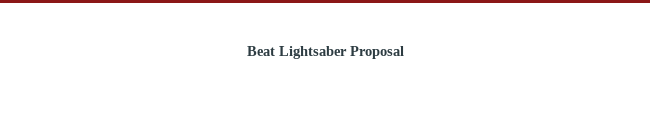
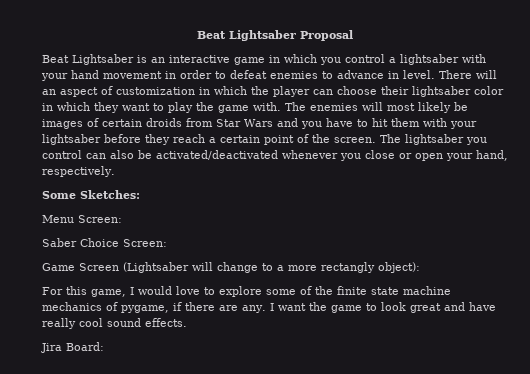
(404, 52) none -> [42,54,486,65] [41,70,497,81] [42,86,504,97] [42,102,468,113] [42,118,477,129] [42,134,487,145] [42,150,508,161] [42,166,115,177] [42,190,140,199] [42,215,122,223] [42,238,167,247] [42,262,420,273] [42,286,451,297] [42,302,496,313] [42,318,187,329] [41,342,104,353] // Beat Lightsaber is an interactive game in which you control a lightsaber with your hand movement in order to defeat enemies to advance in level. There will an aspect of customization in which the player can choose their lightsaber color in which they want to play the game with. The enemies will most likely be images of certain droids from Star Wars and you have to hit them with your lightsaber before they reach a certain point of the screen. The lightsaber you control can also be activated/deactivated whenever you close or open your hand, respectively. // Some Sketches: // Menu Screen: // Saber Choice Screen: // Game Screen (Lightsaber will change to a more rectangly object): // For this game, I would love to explore some of the finite state machine mechanics of pygame, if there are any. I want the game to look great and have really cool sound effects. // Jira Board:

